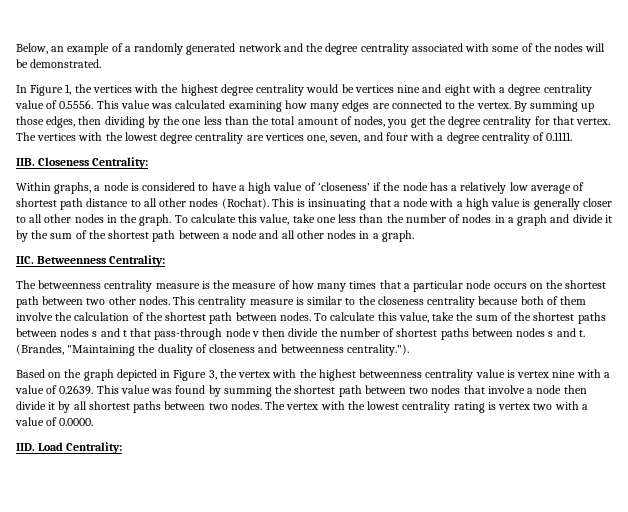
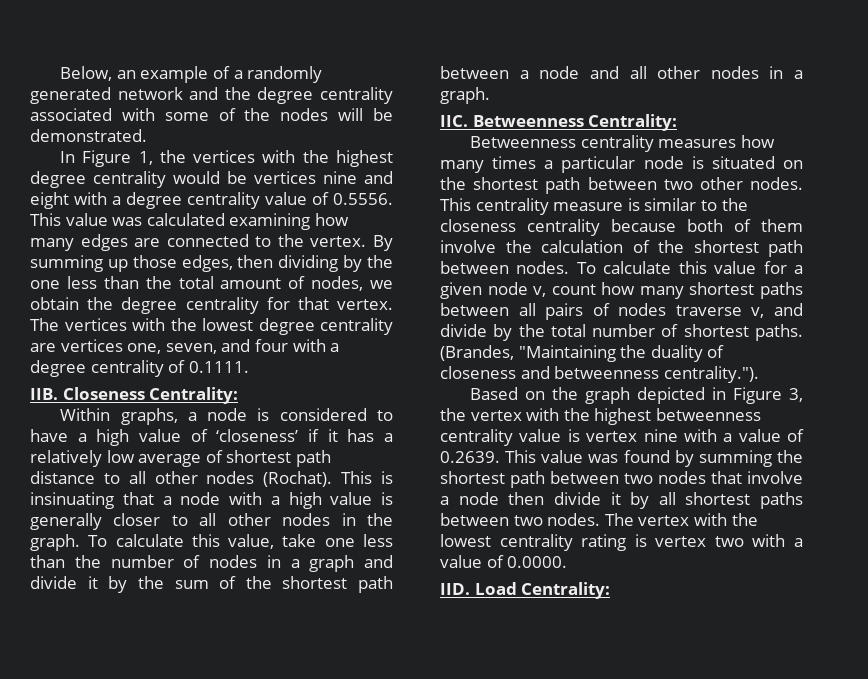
[387,118,426,128] you get -> [370,280,393,289] [30,297,79,310] we obtain
[383,182,428,191] the node -> [327,429,338,442] it
[16,280,290,292] The betweenness centrality measure is the measure of -> [470,135,737,152] Betweenness centrality measures
[379,280,401,289] that -> (537, 162) none
[493,283,527,289] occurs -> [691,156,775,169] is situated
[398,312,606,324] [16,328,585,340] value, take the sum of the shortest paths between nodes s and t that pass-through node v then divide the number of shortest paths between nodes s and t. -> [714,261,803,274] [440,282,803,299] [440,303,803,320] [440,324,803,341] value for a given node v, count how many shortest paths between all pairs of nodes traverse v, and divide by the total number of shortest paths.

